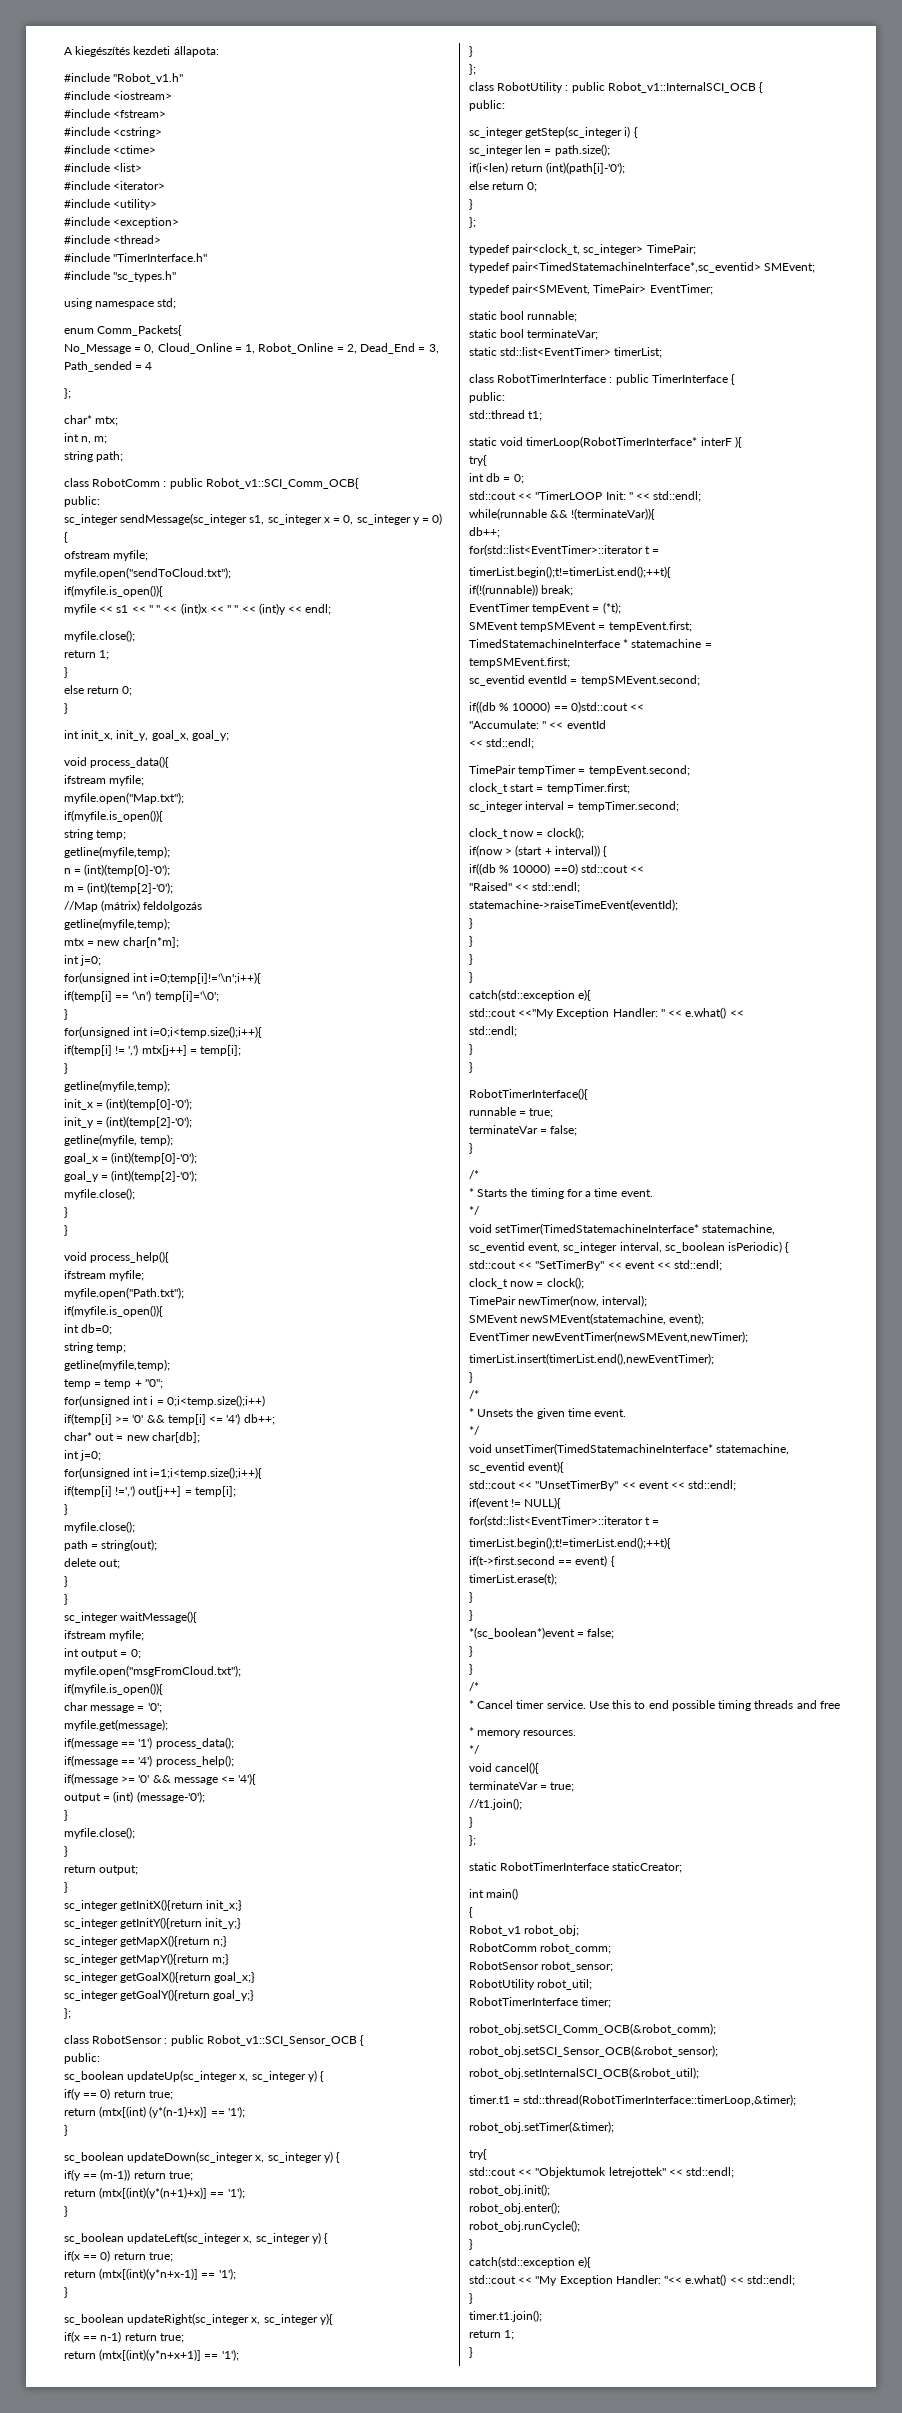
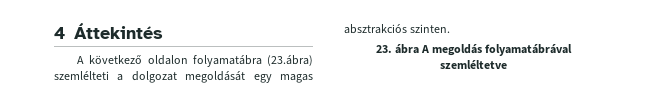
[64,46,219,57] [64,73,184,84] [64,91,173,100] [64,109,167,118] [64,127,163,138] [64,145,157,154] [64,163,143,172] [64,181,166,190] [64,199,158,210] [64,217,180,228] [64,235,162,244] [64,253,208,262] [64,271,177,282] [64,298,177,309] [64,325,183,336] [64,343,439,354] [64,361,153,372] [64,388,71,399] [64,415,119,426] [64,433,108,444] [64,451,124,462] [64,478,359,489] [64,496,100,507] [64,513,443,525] [64,532,68,543] [64,550,149,561] [64,567,231,579] [64,585,163,597] [64,603,332,615] [64,630,135,642] [64,650,110,660] [64,667,68,678] [64,685,133,696] [64,703,68,714] [64,730,229,741] [64,756,170,768] [64,775,145,786] [64,792,184,804] [64,810,163,822] [64,829,127,840] [64,846,170,858] [64,864,171,876] [64,882,174,894] [64,900,203,912] [64,918,170,930] [64,937,179,948] [64,955,102,966] [64,972,262,984] [64,990,219,1002] [64,1009,68,1020] [64,1026,263,1038] [64,1044,242,1056] [64,1063,68,1074] [64,1080,170,1092] [64,1098,193,1110] [64,1116,193,1128] [64,1134,174,1146] [64,1152,198,1164] [64,1170,198,1182] [64,1188,135,1200] [64,1207,68,1218] [64,1225,68,1236] [64,1251,170,1263] [64,1270,145,1281] [64,1287,184,1299] [64,1305,163,1317] [64,1324,113,1335] [64,1342,127,1353] [64,1359,170,1371] [64,1379,163,1389] [64,1395,265,1407] [64,1413,275,1425] [64,1432,200,1443] [64,1450,102,1461] [64,1467,263,1479] [64,1485,236,1497] [64,1504,68,1515] [64,1521,135,1533] [64,1539,158,1551] [64,1558,121,1569] [64,1576,68,1587] [64,1594,68,1605] [64,1611,198,1623] [64,1630,145,1641] [64,1648,141,1659] [64,1665,241,1677] [64,1683,163,1695] [64,1702,162,1713] [64,1719,168,1731] [64,1737,234,1749] [64,1755,234,1767] [64,1773,257,1785] [64,1791,205,1803] [64,1810,68,1821] [64,1827,135,1839] [64,1846,68,1857] [64,1865,139,1875] [64,1882,68,1893] [64,1899,243,1911] [64,1917,242,1929] [64,1935,228,1947] [64,1953,230,1965] [64,1971,256,1983] [64,1989,255,2001] [64,2008,71,2019] [64,2035,365,2046] [64,2053,100,2064] [64,2070,325,2082] [64,2088,173,2100] [64,2106,245,2118] [64,2125,68,2136] [64,2151,341,2163] [64,2169,193,2181] [64,2187,245,2199] [64,2206,68,2217] [64,2232,329,2244] [64,2250,173,2262] [64,2268,236,2280] [64,2287,68,2298] [64,2313,333,2325] [64,2331,184,2343] [64,2349,239,2361] [469,46,473,57] [469,64,476,75] [469,82,764,93] [469,100,505,111] [469,126,638,138] [469,144,610,156] [469,162,626,174] [469,181,538,192] [469,199,473,210] [469,217,476,228] [469,244,696,255] [469,262,816,273] [469,284,713,295] [469,311,578,322] [469,329,599,340] [469,347,663,358] [469,374,736,385] [469,392,505,403] [469,410,543,421] [469,436,742,448] [469,455,487,466] [469,473,524,484] [469,491,702,502] [469,508,656,520] [469,527,500,538] [469,544,660,556] [469,566,671,578] [469,584,574,596] [469,602,621,614] [469,621,692,632] [469,639,712,648] [469,657,570,668] [469,675,700,686] [469,701,645,713] [469,720,606,729] [469,738,535,749] [469,765,690,776] [469,783,630,794] [469,801,679,812] [469,827,584,839] [469,845,608,857] [469,863,645,875] [469,882,581,893] [469,899,678,911] [469,918,473,929] [469,936,473,947] [469,954,473,965] [469,972,473,983] [469,989,592,1001] [469,1007,744,1019] [469,1026,517,1037] [469,1044,473,1055] [469,1062,473,1073] [469,1088,588,1100] [469,1107,554,1118] [469,1125,578,1136] [469,1143,473,1154] [469,1170,479,1179] [469,1188,653,1199] [469,1206,480,1215] [469,1223,776,1235] [469,1241,790,1253] [469,1260,723,1271] [469,1277,584,1289] [469,1295,648,1307] [469,1313,705,1325] [469,1331,749,1343] [469,1353,714,1365] [469,1372,473,1383] [469,1390,479,1399] [469,1408,627,1419] [469,1426,480,1435] [469,1443,790,1455] [469,1461,565,1473] [469,1480,737,1491] [469,1497,562,1509] [469,1515,660,1527] [469,1537,671,1549] [469,1555,615,1567] [469,1573,557,1585] [469,1592,473,1603] [469,1610,473,1621] [469,1627,615,1639] [469,1646,473,1657] [469,1664,473,1675] [469,1682,479,1691] [469,1700,840,1711] [469,1727,577,1738] [469,1745,480,1754] [469,1762,540,1774] [469,1781,575,1792] [469,1798,522,1810] [469,1817,473,1828] [469,1835,476,1846] [469,1862,683,1873] [469,1888,519,1900] [469,1907,473,1918] [469,1925,580,1936] [469,1943,612,1954] [469,1961,614,1972] [469,1979,593,1990] [469,1997,612,2008] [469,2023,716,2035] [469,2045,718,2057] [469,2067,699,2079] [469,2094,797,2106] [469,2121,614,2133] [469,2149,487,2160] [469,2167,735,2178] [469,2184,550,2196] [469,2202,560,2214] [469,2220,580,2232] [469,2239,473,2250] [469,2256,592,2268] [469,2274,795,2286] [469,2293,473,2304] [469,2310,542,2322] [469,2330,515,2340] [469,2347,473,2358] A kiegészítés kezdeti állapota: // #include "Robot_v1.h" // #include <iostream> // #include <fstream> // #include <cstring> // #include <ctime> // #include <list> // #include <iterator> // #include <utility> // #include <exception> // #include <thread> // #include "TimerInterface.h" // #include "sc_types.h" // using namespace std; // enum Comm_Packets{ // No_Message = 0, Cloud_Online = 1, Robot_Online = 2, Dead_End = 3, Path_sended = 4 // }; // char* mtx; // int n, m; // string path; // class RobotComm : public Robot_v1::SCI_Comm_OCB{ // public: // sc_integer sendMessage(sc_integer s1, sc_integer x = 0, sc_integer y = 0) { // ofstream myfile; // myfile.open("sendToCloud.txt"); // if(myfile.is_open()){ // myfile << s1 << " " << (int)x << " " << (int)y << endl; // myfile.close(); // return 1; // } // else return 0; // } // int init_x, init_y, goal_x, goal_y; // void process_data(){ // ifstream myfile; // myfile.open("Map.txt"); // if(myfile.is_open()){ // string temp; // getline(myfile,temp); // n = (int)(temp[0]-'0'); // m = (int)(temp[2]-'0'); // //Map (mátrix) feldolgozás // getline(myfile,temp); // mtx = new char[n*m]; // int j=0; // for(unsigned int i=0;temp[i]!='\n';i++){ // if(temp[i] == '\n') temp[i]='\0'; // } // for(unsigned int i=0;i<temp.size();i++){ // if(temp[i] != ',') mtx[j++] = temp[i]; // } // getline(myfile,temp); // init_x = (int)(temp[0]-'0'); // init_y = (int)(temp[2]-'0'); // getline(myfile, temp); // goal_x = (int)(temp[0]-'0'); // goal_y = (int)(temp[2]-'0'); // myfile.close(); // } // } // void process_help(){ // ifstream myfile; // myfile.open("Path.txt"); // if(myfile.is_open()){ // int db=0; // string temp; // getline(myfile,temp); // temp = temp + "0"; // for(unsigned int i = 0;i<temp.size();i++) // if(temp[i] >= '0' && temp[i] <= '4') db++; // char* out = new char[db]; // int j=0; // for(unsigned int i=1;i<temp.size();i++){ // if(temp[i] !=',') out[j++] = temp[i]; // } // myfile.close(); // path = string(out); // delete out; // } // } // sc_integer waitMessage(){ // ifstream myfile; // int output = 0; // myfile.open("msgFromCloud.txt"); // if(myfile.is_open()){ // char message = '0'; // myfile.get(message); // if(message == '1') process_data(); // if(message == '4') process_help(); // if(message >= '0' && message <= '4'){ // output = (int) (message-'0'); // } // myfile.close(); // } // return output; // } // sc_integer getInitX(){return init_x;} // sc_integer getInitY(){return init_y;} // sc_integer getMapX(){return n;} // sc_integer getMapY(){return m;} // sc_integer getGoalX(){return goal_x;} // sc_integer getGoalY(){return goal_y;} // }; // class RobotSensor : public Robot_v1::SCI_Sensor_OCB { // public: // sc_boolean updateUp(sc_integer x, sc_integer y) { // if(y == 0) return true; // return (mtx[(int) (y*(n-1)+x)] == '1'); // } // sc_boolean updateDown(sc_integer x, sc_integer y) { // if(y == (m-1)) return true; // return (mtx[(int)(y*(n+1)+x)] == '1'); // } // sc_boolean updateLeft(sc_integer x, sc_integer y) { // if(x == 0) return true; // return (mtx[(int)(y*n+x-1)] == '1'); // } // sc_boolean updateRight(sc_integer x, sc_integer y){ // if(x == n-1) return true; // return (mtx[(int)(y*n+x+1)] == '1'); // } // }; // class RobotUtility : public Robot_v1::InternalSCI_OCB { // public: // sc_integer getStep(sc_integer i) { // sc_integer len = path.size(); // if(i<len) return (int)(path[i]-'0'); // else return 0; // } // }; // typedef pair<clock_t, sc_integer> TimePair; // typedef pair<TimedStatemachineInterface*,sc_eventid> SMEvent; // typedef pair<SMEvent, TimePair> EventTimer; // static bool runnable; // static bool terminateVar; // static std::list<EventTimer> timerList; // class RobotTimerInterface : public TimerInterface { // public: // std::thread t1; // static void timerLoop(RobotTimerInterface* interF ){ // try{ // int db = 0; // std::cout << "TimerLOOP Init: " << std::endl; // while(runnable && !(terminateVar)){ // db++; // for(std::list<EventTimer>::iterator t = // timerList.begin();t!=timerList.end();++t){ // if(!(runnable)) break; // EventTimer tempEvent = (*t); // SMEvent tempSMEvent = tempEvent.first; // TimedStatemachineInterface * statemachine = // tempSMEvent.first; // sc_eventid eventId = tempSMEvent.second; // if((db % 10000) == 0)std::cout << // "Accumulate: " << eventId // << std::endl; // TimePair tempTimer = tempEvent.second; // clock_t start = tempTimer.first; // sc_integer interval = tempTimer.second; // clock_t now = clock(); // if(now > (start + interval)) { // if((db % 10000) ==0) std::cout << // "Raised" << std::endl; // statemachine->raiseTimeEvent(eventId); // } // } // } // } // catch(std::exception e){ // std::cout <<"My Exception Handler: " << e.what() << // std::endl; // } // } // RobotTimerInterface(){ // runnable = true; // terminateVar = false; // } // /* // * Starts the timing for a time event. // */ // void setTimer(TimedStatemachineInterface* statemachine, // sc_eventid event, sc_integer interval, sc_boolean isPeriodic) { // std::cout << "SetTimerBy" << event << std::endl; // clock_t now = clock(); // TimePair newTimer(now, interval); // SMEvent newSMEvent(statemachine, event); // EventTimer newEventTimer(newSMEvent,newTimer); // timerList.insert(timerList.end(),newEventTimer); // } // /* // * Unsets the given time event. // */ // void unsetTimer(TimedStatemachineInterface* statemachine, // sc_eventid event){ // std::cout << "UnsetTimerBy" << event << std::endl; // if(event != NULL){ // for(std::list<EventTimer>::iterator t = // timerList.begin();t!=timerList.end();++t){ // if(t->first.second == event) { // timerList.erase(t); // } // } // *(sc_boolean*)event = false; // } // } // /* // * Cancel timer service. Use this to end possible timing threads and free // * memory resources. // */ // void cancel(){ // terminateVar = true; // //t1.join(); // } // }; // static RobotTimerInterface staticCreator; // int main() // { // Robot_v1 robot_obj; // RobotComm robot_comm; // RobotSensor robot_sensor; // RobotUtility robot_util; // RobotTimerInterface timer; // robot_obj.setSCI_Comm_OCB(&robot_comm); // robot_obj.setSCI_Sensor_OCB(&robot_sensor); // robot_obj.setInternalSCI_OCB(&robot_util); // timer.t1 = std::thread(RobotTimerInterface::timerLoop,&timer); // robot_obj.setTimer(&timer); // try{ // std::cout << "Objektumok letrejottek" << std::endl; // robot_obj.init(); // robot_obj.enter(); // robot_obj.runCycle(); // } // catch(std::exception e){ // std::cout << "My Exception Handler: "<< e.what() << std::endl; // } // timer.t1.join(); // return 1; // } -> [54,23,163,39] [77,55,313,67] [54,71,313,83] [344,24,451,34] [375,44,573,56] [440,60,507,69] 4 Áttekintés // A következő oldalon folyamatábra (23.ábra) szemlélteti a dolgozat megoldását egy magas absztrakciós szinten. // 23. ábra A megoldás folyamatábrával szemléltetve

